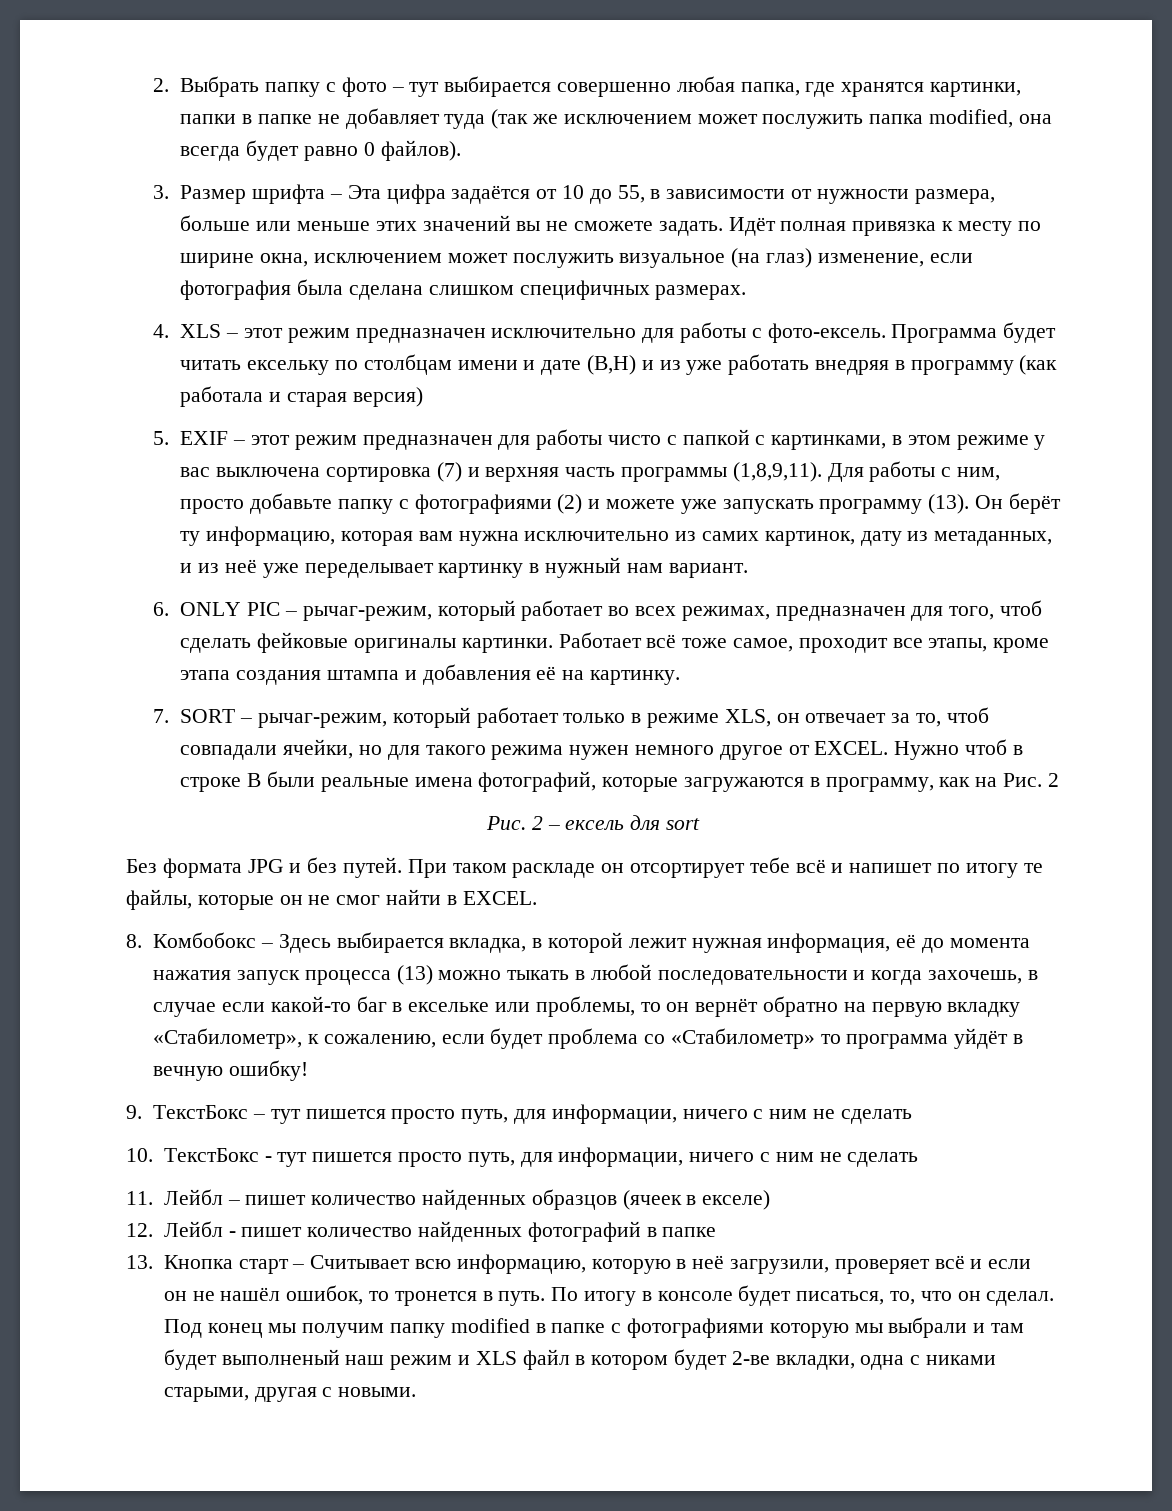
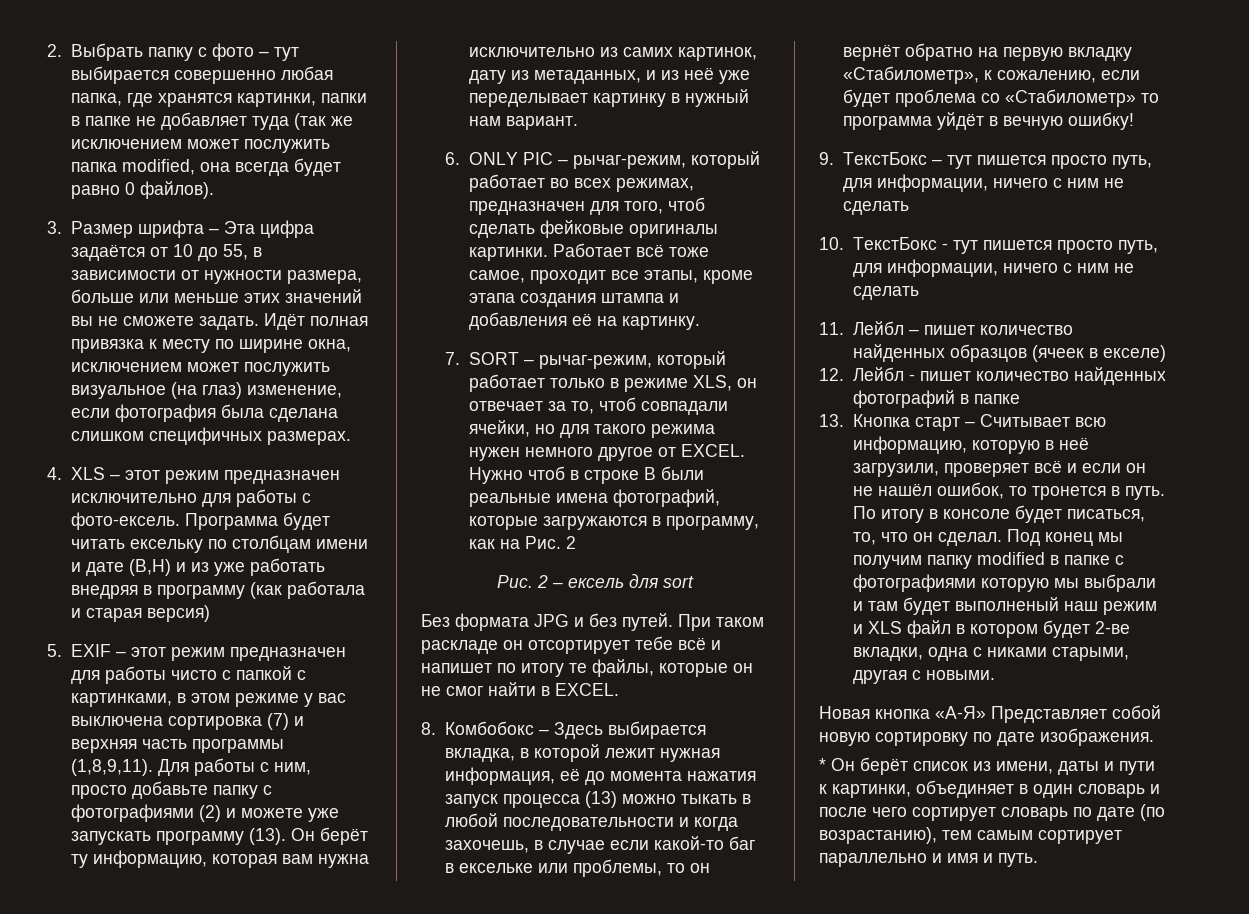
(417, 1392) none -> [819,705,1161,723] [819,728,1154,746] [819,757,1155,775] [819,780,1160,798] [819,804,1165,821] [819,827,1122,844] [819,853,1038,867] // Новая кнопка «А-Я» Представляет собой новую сортировку по дате изображения. // * Он берёт список из имени, даты и пути к картинки, объединяет в один словарь и после чего сортирует словарь по дате (по возрастанию), тем самым сортирует параллельно и имя и путь.

